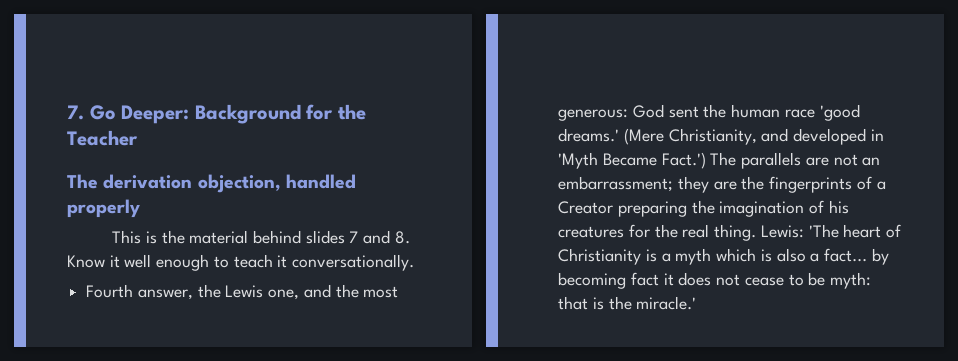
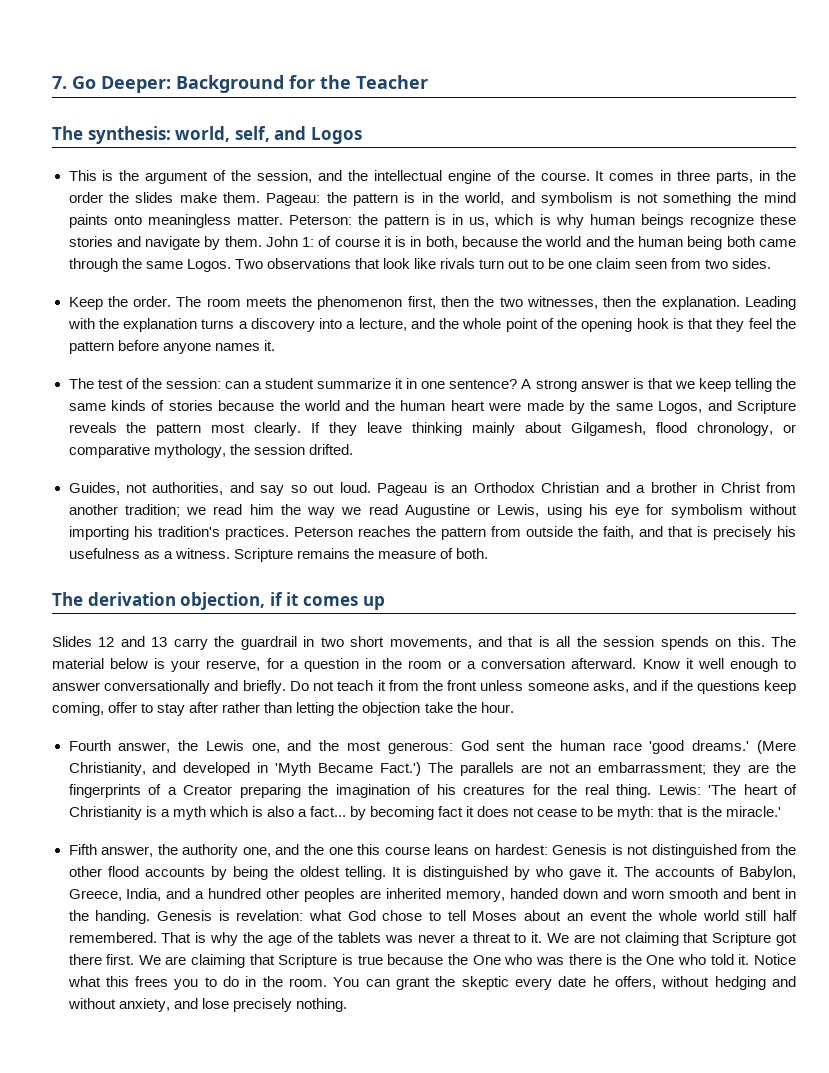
[103,174,356,193] [67,199,140,218] [112,230,410,244] derivation objection, handled properly // This is the material behind slides 7 and 8. -> [87,126,362,144] [68,170,796,184] [68,192,796,206] [68,214,796,228] [68,236,797,250] [68,258,772,272] [68,296,796,310] [67,318,797,332] [68,340,275,354] [68,378,796,392] [68,400,796,414] [68,422,796,436] [68,444,353,458] [68,482,796,496] [68,504,797,518] [68,526,796,540] [68,548,488,562] [52,592,385,610] [52,636,797,650] [52,658,637,672] synthesis: world, self, and Logos // This is the argument of the session, and the intellectual engine of the course. It comes in three parts, in the order the slides make them. Pageau: the pattern is in the world, and symbolism is not something the mind paints onto meaningless matter. Peterson: the pattern is in us, which is why human beings recognize these stories and navigate by them. John 1: of course it is in both, because the world and the human being both came through the same Logos. Two observations that look like rivals turn out to be one claim seen from two sides. // Keep the order. The room meets the phenomenon first, then the two witnesses, then the explanation. Leading with the explanation turns a discovery into a lecture, and the whole point of the opening hook is that they feel the pattern before anyone names it. // The test of the session: can a student summarize it in one sentence? A strong answer is that we keep telling the same kinds of stories because the world and the human heart were made by the same Logos, and Scripture reveals the pattern most clearly. If they leave thinking mainly about Gilgamesh, flood chronology, or comparative mythology, the session drifted. // Guides, not authorities, and say so out loud. Pageau is an Orthodox Christian and a brother in Christ from another tradition; we read him the way we read Augustine or Lewis, using his eye for symbolism without importing his tradition's practices. Peterson reaches the pattern from outside the faith, and that is precisely his usefulness as a witness. Scripture remains the measure of both. // The derivation objection, if it comes up // Slides 12 and 13 carry the guardrail in two short movements, and that is all the session spends on this. The material below is your reserve, for a question in the room or a conversation afterward.
[233,254,415,271] teach it conversationally. -> [52,680,796,694] [52,702,514,716] answer conversationally and briefly. Do not teach it from the front unless someone asks, and if the questions keep coming, offer to stay after rather than letting the objection take the hour.
(697, 303) none -> [68,844,797,858] [68,866,797,880] [68,888,797,902] [68,910,798,924] [68,932,798,946] [68,954,796,968] [67,976,797,990] [67,998,347,1012] // Fifth answer, the authority one, and the one this course leans on hardest: Genesis is not distinguished from the other flood accounts by being the oldest telling. It is distinguished by who gave it. The accounts of Babylon, Greece, India, and a hundred other peoples are inherited memory, handed down and worn smooth and bent in the handing. Genesis is revelation: what God chose to tell Moses about an event the whole world still half remembered. That is why the age of the tablets was never a threat to it. We are not claiming that Scripture got there first. We are claiming that Scripture is true because the One who was there is the One who told it. Notice what this frees you to do in the room. You can grant the skeptic every date he offers, without hedging and without anxiety, and lose precisely nothing.

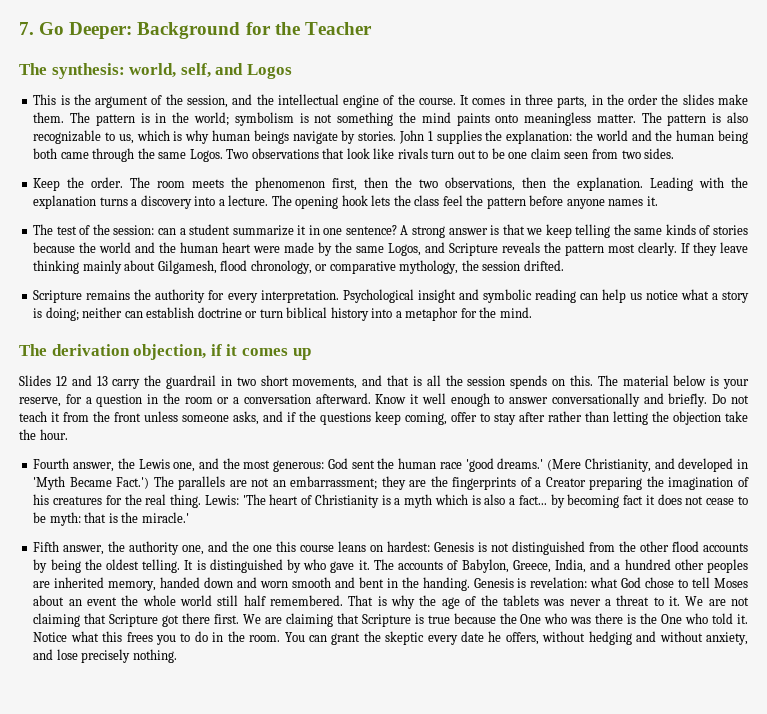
[266,192,347,206] Pageau: the -> [70,112,91,123] The
[464,192,535,205] world, and -> [194,112,230,126] world;
[288,214,464,228] Peterson: the pattern is in -> [641,112,748,126] [33,130,116,144] The pattern is also recognizable to
[689,214,796,228] [68,236,518,250] recognize these stories and navigate by them. John 1: of course it is in both, because -> [292,130,573,144] navigate by stories. John 1 supplies the explanation:
[526,296,598,309] witnesses, -> [445,177,516,191] observations,
[358,318,745,332] lecture, and the whole point of the opening hook is that they -> [228,195,440,209] lecture. The opening hook lets the class
[68,482,796,496] [68,504,797,518] [68,526,796,540] [68,548,488,562] Guides, not authorities, and say so out loud. Pageau is an Orthodox Christian and a brother in Christ from another tradition; we read him the way we read Augustine or Lewis, using his eye for symbolism without importing his tradition's practices. Peterson reaches the pattern from outside the faith, and that is precisely his usefulness as a witness. Scripture remains the measure of both. -> [33,289,749,303] [33,307,532,321] Scripture remains the authority for every interpretation. Psychological insight and symbolic reading can help us notice what a story is doing; neither can establish doctrine or turn biblical history into a metaphor for the mind.

